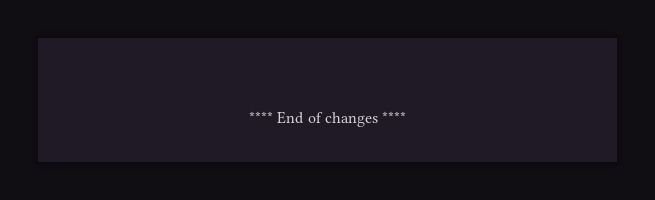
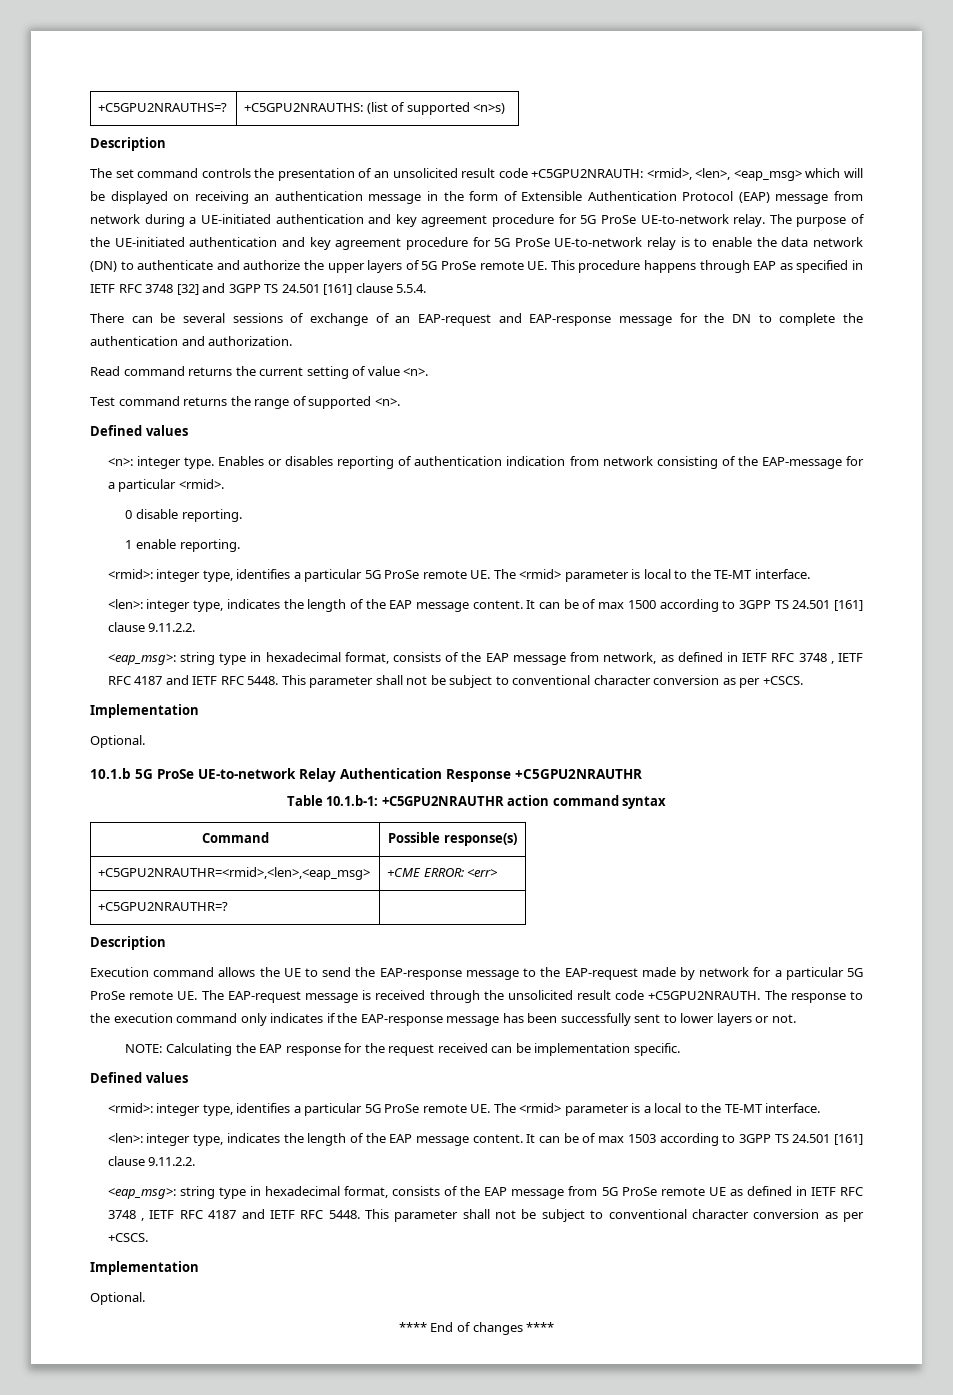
(248, 117) none -> [98,103,228,112] [244,102,506,115] [90,137,166,151] [90,168,863,181] [90,191,863,204] [90,214,865,227] [90,237,863,250] [90,260,864,273] [90,283,427,295] [90,313,863,326] [90,336,293,346] [90,366,429,379] [90,396,400,409] [90,425,188,436] [107,456,865,469] [107,479,224,492] [125,509,242,522] [125,539,240,552] [107,569,810,582] [107,599,864,612] [107,622,196,632] [107,652,863,665] [107,675,803,688] [90,704,199,718] [90,735,145,748] [90,768,642,782] [286,795,667,809] [201,832,269,843] [388,832,517,846] [98,867,371,880] [387,868,499,877] [98,902,229,911] [90,936,166,950] [90,967,864,980] [90,990,863,1003] [90,1013,796,1026] [125,1043,680,1056] [90,1072,188,1083] [107,1103,821,1116] [107,1133,864,1146] [107,1156,196,1166] [107,1186,864,1199] [107,1209,864,1222] [107,1233,148,1242] [90,1261,199,1275] [90,1292,145,1305] +C5GPU2NRAUTHS=? | +C5GPU2NRAUTHS: (list of supported <n>s) // Description // The set command controls the presentation of an unsolicited result code +C5GPU2NRAUTH: <rmid>, <len>, <eap_msg> which will be displayed on receiving an authentication message in the form of Extensible Authentication Protocol (EAP) message from network during a UE-initiated authentication and key agreement procedure for 5G ProSe UE-to-network relay. The purpose of the UE-initiated authentication and key agreement procedure for 5G ProSe UE-to-network relay is to enable the data network (DN) to authenticate and authorize the upper layers of 5G ProSe remote UE. This procedure happens through EAP as specified in IETF RFC 3748 [32] and 3GPP TS 24.501 [161] clause 5.5.4. // There can be several sessions of exchange of an EAP-request and EAP-response message for the DN to complete the authentication and authorization. // Read command returns the current setting of value <n>. // Test command returns the range of supported <n>. // Defined values // <n>: integer type. Enables or disables reporting of authentication indication from network consisting of the EAP-message for a particular <rmid>. // 0 disable reporting. // 1 enable reporting. // <rmid>: integer type, identifies a particular 5G ProSe remote UE. The <rmid> parameter is local to the TE-MT interface. // <len>: integer type, indicates the length of the EAP message content. It can be of max 1500 according to 3GPP TS 24.501 [161] clause 9.11.2.2. // <eap_msg>: string type in hexadecimal format, consists of the EAP message from network, as defined in IETF RFC 3748 , IETF RFC 4187 and IETF RFC 5448. This parameter shall not be subject to conventional character conversion as per +CSCS. // Implementation // Optional. // 10.1.b 5G ProSe UE-to-network Relay Authentication Response +C5GPU2NRAUTHR // Table 10.1.b-1: +C5GPU2NRAUTHR action command syntax // Command | Possible response(s) // +C5GPU2NRAUTHR=<rmid>,<len>,<eap_msg> | +CME ERROR: <err> // +C5GPU2NRAUTHR=? | // Description // Execution command allows the UE to send the EAP-response message to the EAP-request made by network for a particular 5G ProSe remote UE. The EAP-request message is received through the unsolicited result code +C5GPU2NRAUTH. The response to the execution command only indicates if the EAP-response message has been successfully sent to lower layers or not. // NOTE: Calculating the EAP response for the request received can be implementation specific. // Defined values // <rmid>: integer type, identifies a particular 5G ProSe remote UE. The <rmid> parameter is a local to the TE-MT interface. // <len>: integer type, indicates the length of the EAP message content. It can be of max 1503 according to 3GPP TS 24.501 [161] clause 9.11.2.2. // <eap_msg>: string type in hexadecimal format, consists of the EAP message from 5G ProSe remote UE as defined in IETF RFC 3748 , IETF RFC 4187 and IETF RFC 5448. This parameter shall not be subject to conventional character conversion as per +CSCS. // Implementation // Optional. //

